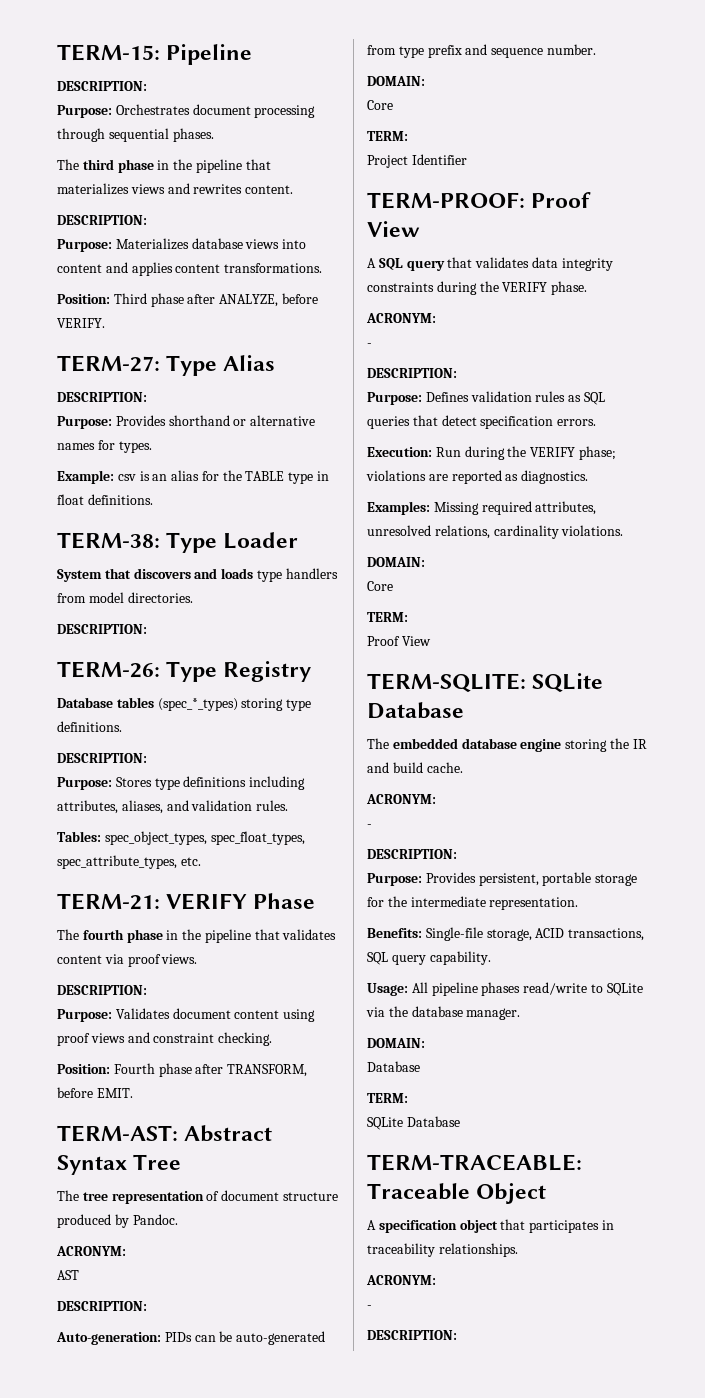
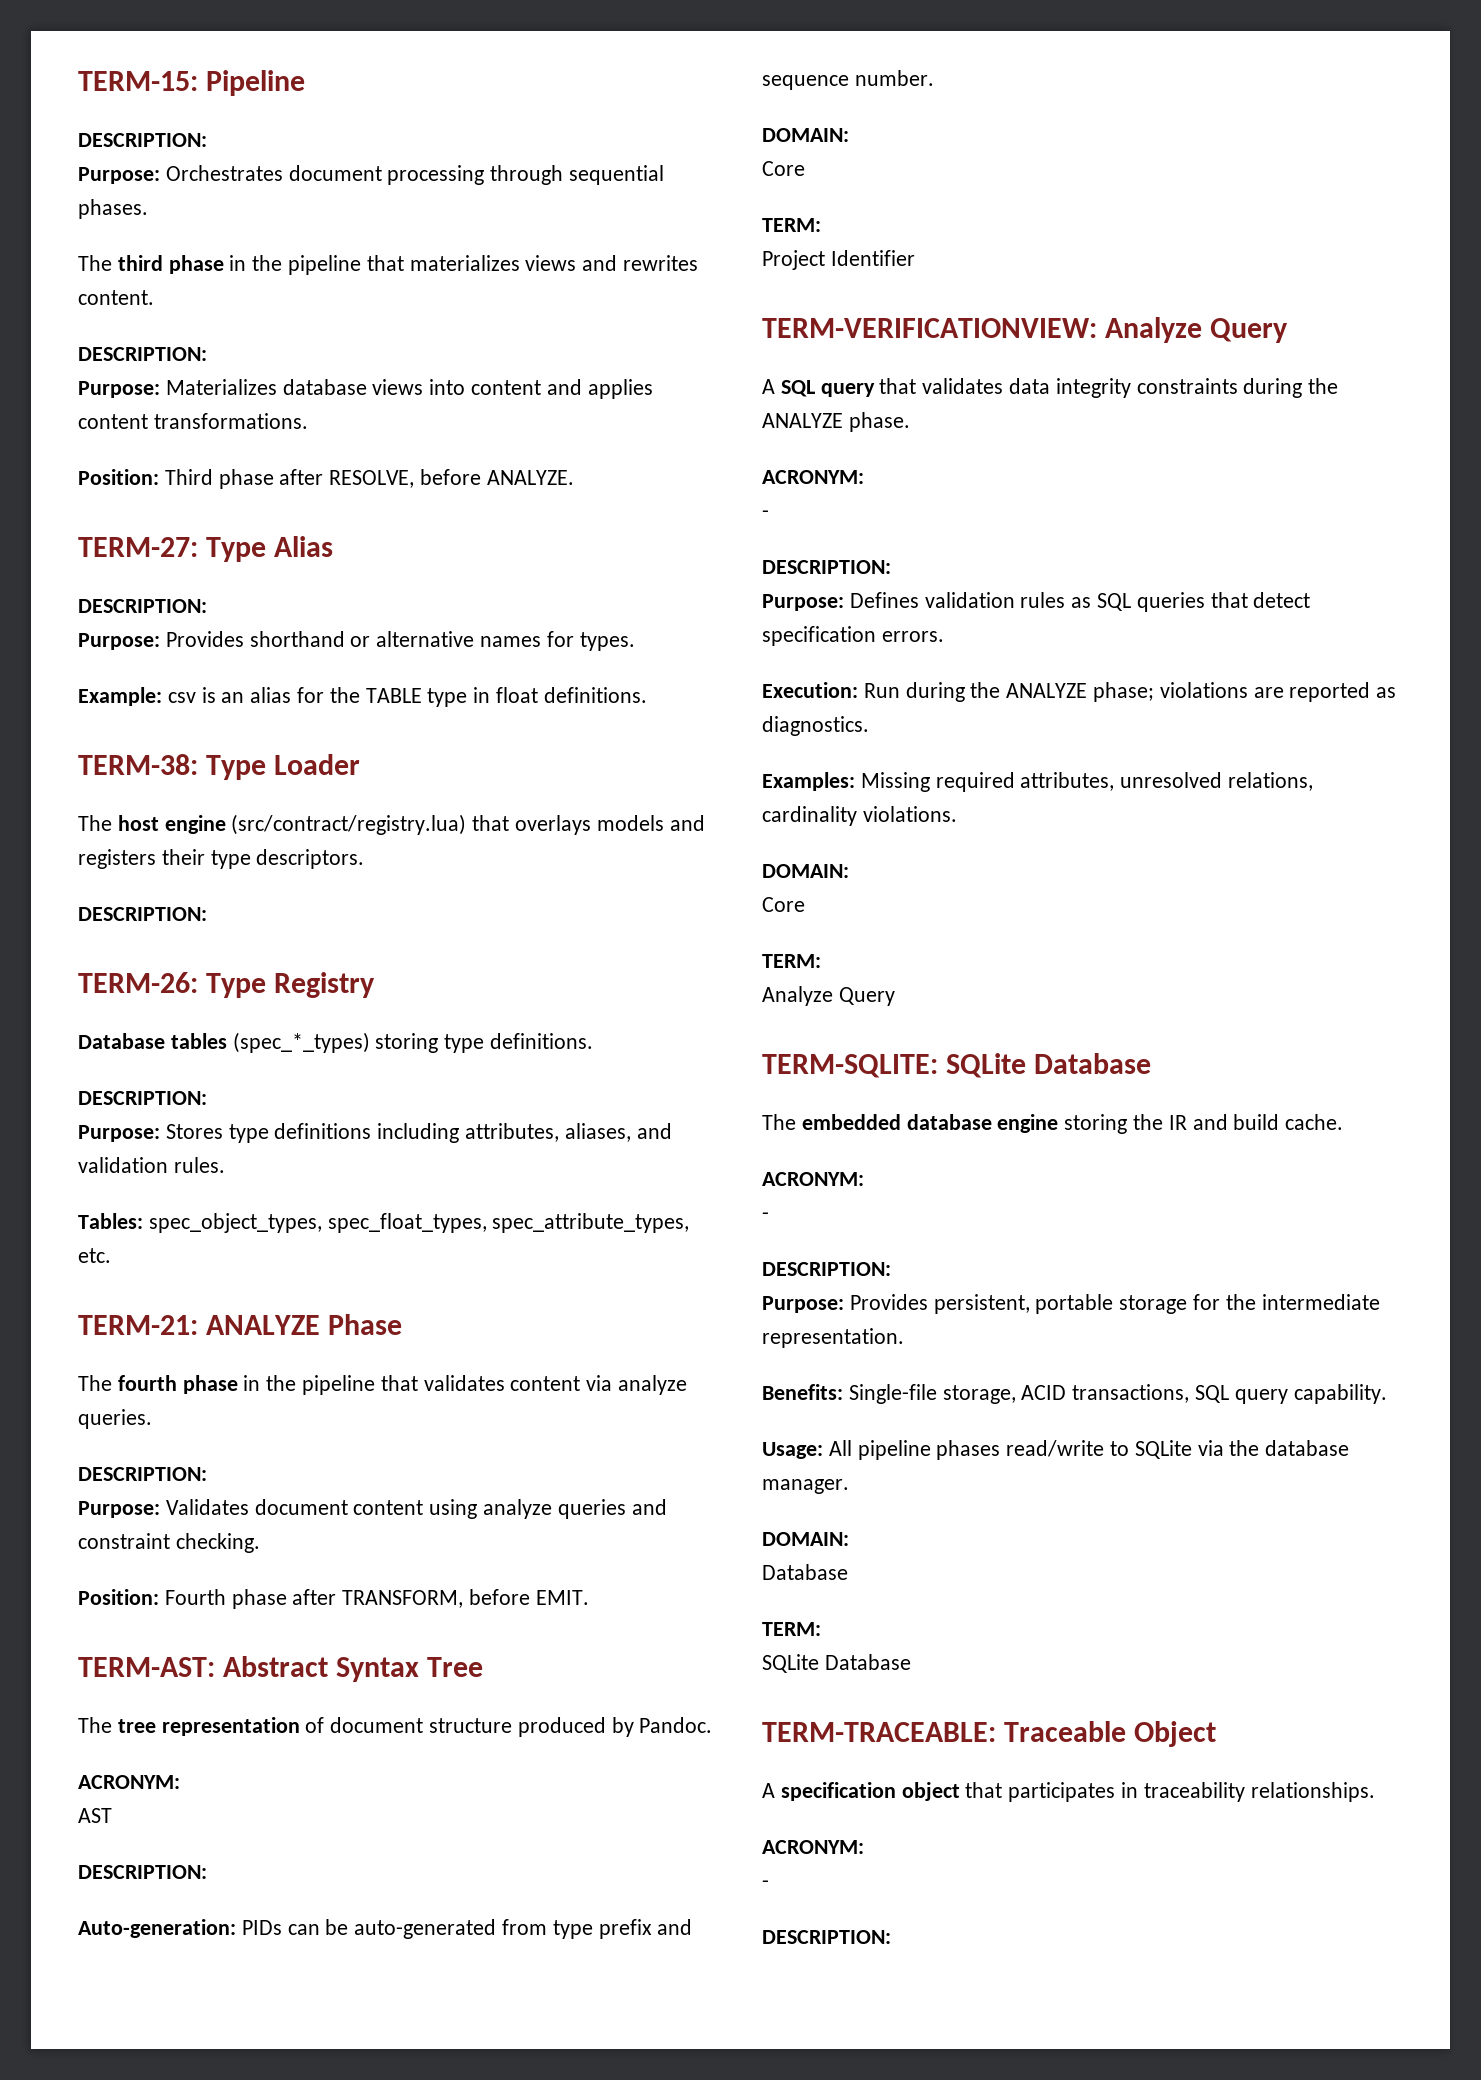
[219,293,318,307] [57,318,105,328] ANALYZE, before VERIFY. -> [329,469,574,488] RESOLVE, before ANALYZE.
[57,568,338,582] [57,592,193,603] System that discovers and loads type handlers from model directories. -> [78,814,705,835] [78,849,365,869] The host engine (src/contract/registry.lua) that overlays models and registers their type descriptors.
[166,893,248,910] VERIFY -> [206,1315,321,1335] ANALYZE
[127,954,198,967] proof views. -> [618,1375,688,1395] [78,1409,152,1429] analyze queries.
[57,1033,125,1046] proof views -> [483,1499,626,1519] analyze queries
[367,192,592,209] [367,221,420,237] TERM-PROOF: Proof View -> [762,317,1289,343] TERM-VERIFICATIONVIEW: Analyze Query
[502,282,548,292] VERIFY -> [762,413,843,428] ANALYZE
[530,447,576,457] VERIFY -> [1006,683,1088,698] ANALYZE
[367,636,431,646] Proof View -> [762,986,895,1006] Analyze Query

